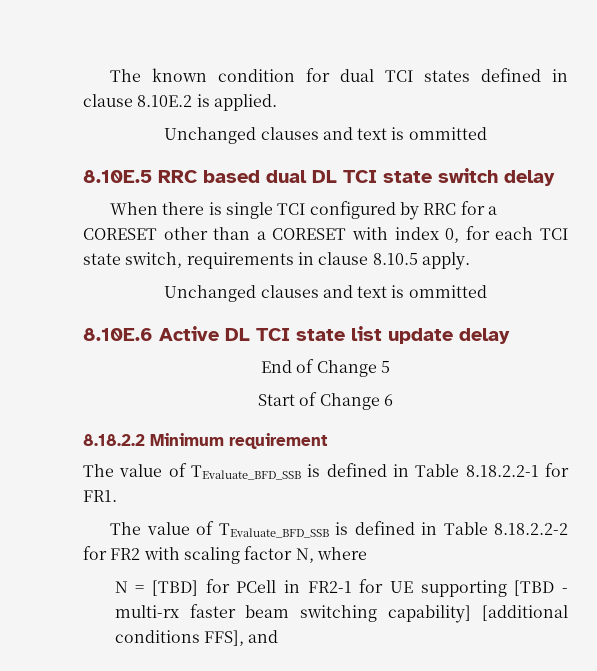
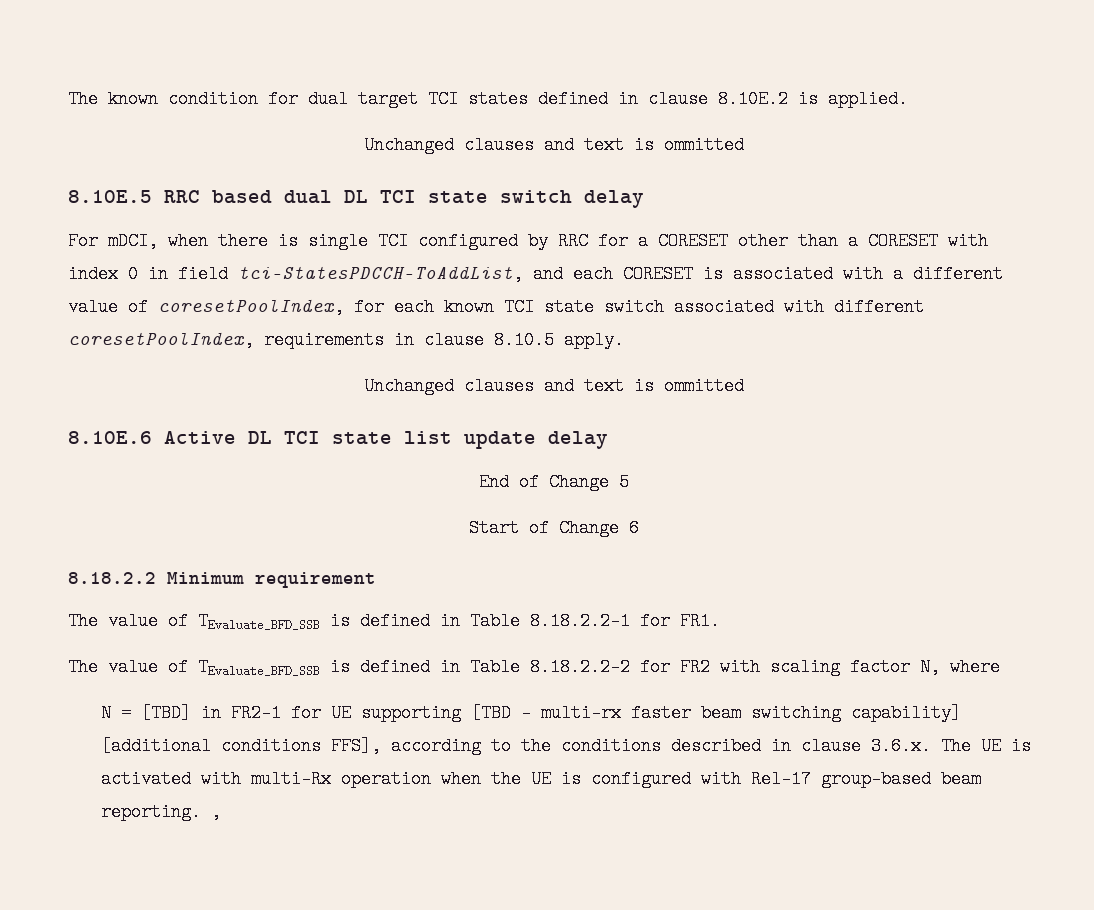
(375, 75) none -> [358,90,418,108] target
[110,202,159,215] When -> [68,232,208,250] For mDCI, when
[445,228,460,243] 0, -> [128,265,1003,283] [68,298,344,316] 0 in field tci-StatesPDCCH-ToAddList, and each CORESET is associated with a different value of coresetPoolIndex,
[540,228,569,240] [83,252,183,268] TCI state switch, -> [444,298,924,316] [68,331,254,349] known TCI state switch associated with different coresetPoolIndex,
[205,579,277,593] for PCell -> (192, 713) none
[248,630,279,643] and -> [391,737,1032,755] [101,770,982,788] [101,803,222,821] according to the conditions described in clause 3.6.x. The UE is activated with multi-Rx operation when the UE is configured with Rel-17 group-based beam reporting. ,

